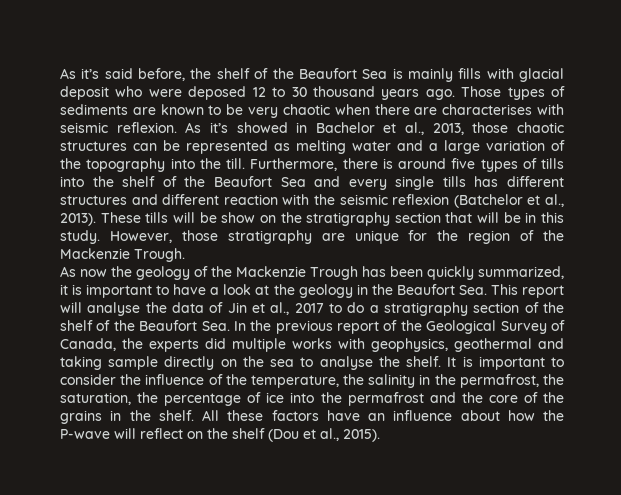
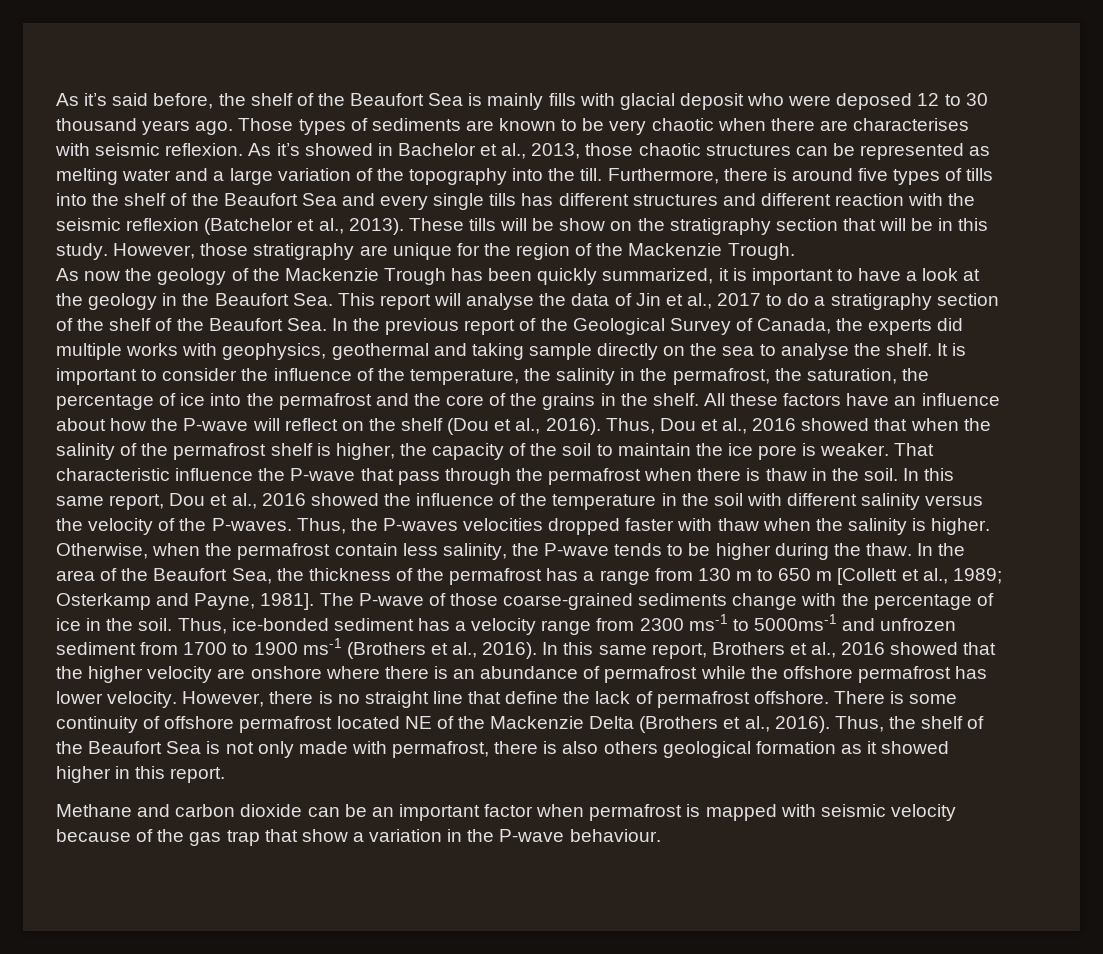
[343,429,380,442] 2015). -> [545,418,991,435] [56,443,935,460] [56,468,955,485] [56,493,984,510] [56,518,991,535] [56,543,966,560] [56,568,1002,585] [56,593,994,610] [56,614,957,635] [56,638,997,659] [56,666,988,683] [56,691,958,708] [56,716,985,733] [56,741,950,758] [56,766,226,783] [56,804,956,821] [56,829,661,846] 2016). Thus, Dou et al., 2016 showed that when the salinity of the permafrost shelf is higher, the capacity of the soil to maintain the ice pore is weaker. That characteristic influence the P-wave that pass through the permafrost when there is thaw in the soil. In this same report, Dou et al., 2016 showed the influence of the temperature in the soil with different salinity versus the velocity of the P-waves. Thus, the P-waves velocities dropped faster with thaw when the salinity is higher. Otherwise, when the permafrost contain less salinity, the P-wave tends to be higher during the thaw. In the area of the Beaufort Sea, the thickness of the permafrost has a range from 130 m to 650 m [Collett et al., 1989; Osterkamp and Payne, 1981]. The P-wave of those coarse-grained sediments change with the percentage of ice in the soil. Thus, ice-bonded sediment has a velocity range from 2300 ms-1 to 5000ms-1 and unfrozen sediment from 1700 to 1900 ms-1 (Brothers et al., 2016). In this same report, Brothers et al., 2016 showed that the higher velocity are onshore where there is an abundance of permafrost while the offshore permafrost has lower velocity. However, there is no straight line that define the lack of permafrost offshore. There is some continuity of offshore permafrost located NE of the Mackenzie Delta (Brothers et al., 2016). Thus, the shelf of the Beaufort Sea is not only made with permafrost, there is also others geological formation as it showed higher in this report. // Methane and carbon dioxide can be an important factor when permafrost is mapped with seismic velocity because of the gas trap that show a variation in the P-wave behaviour.

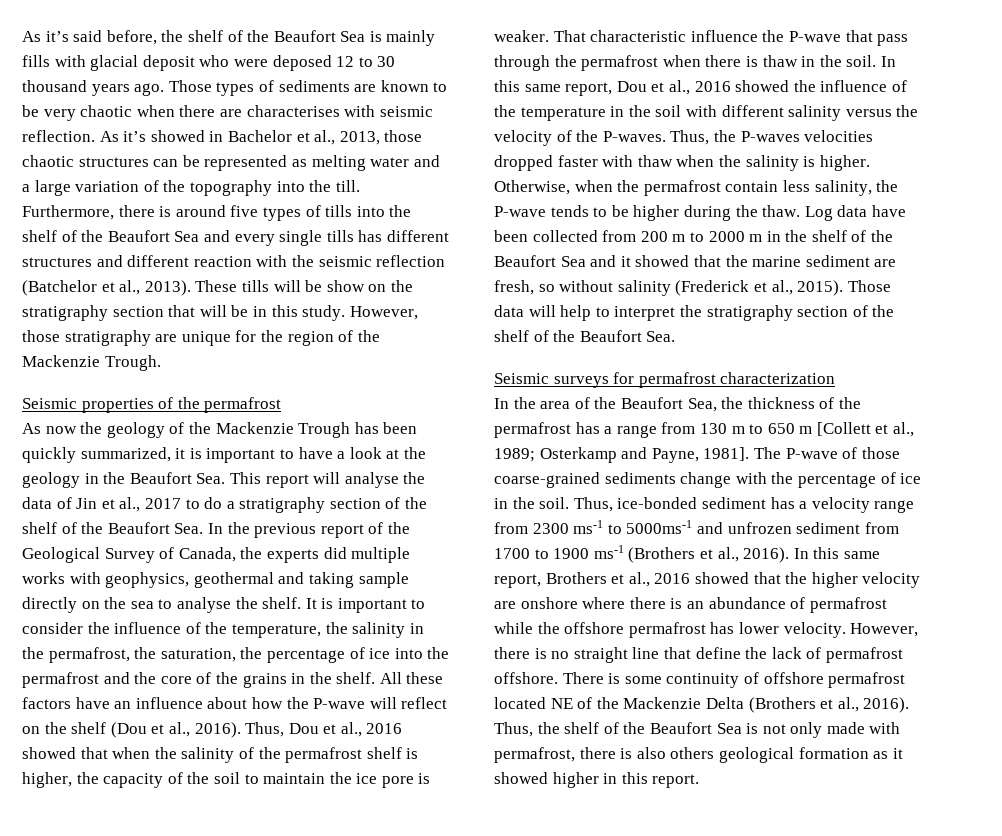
[165,143,244,156] reflexion. -> [22,130,95,142] reflection.
[126,218,200,231] reflexion -> [376,255,446,267] reflection
(795, 251) none -> [22,397,282,413] // Seismic properties of the permafrost
(912, 549) none -> [804,205,906,221] [494,230,894,242] [494,255,897,267] [494,280,891,296] [494,305,895,321] [494,330,676,342] [494,372,836,388] Log data have been collected from 200 m to 2000 m in the shelf of the Beaufort Sea and it showed that the marine sediment are fresh, so without salinity (Frederick et al., 2015). Those data will help to interpret the stratigraphy section of the shelf of the Beaufort Sea. // Seismic surveys for permafrost characterization //
[56,804,956,821] [56,829,661,846] // Methane and carbon dioxide can be an important factor when permafrost is mapped with seismic velocity because of the gas trap that show a variation in the P-wave behaviour. -> (700, 781) none

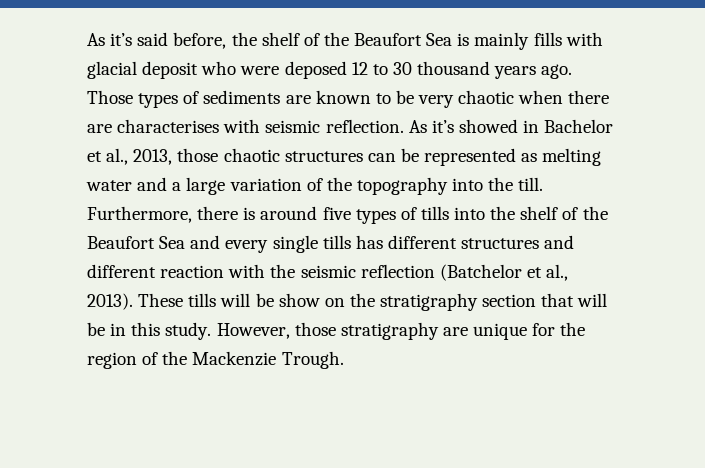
[22,397,282,413] [22,422,418,438] [22,447,426,463] [22,472,426,488] [22,497,428,513] [22,522,410,538] [22,547,411,563] [22,572,409,588] [22,597,426,613] [22,622,424,638] [22,647,450,663] [22,672,444,688] [22,697,448,709] [22,722,403,738] [22,747,419,763] [22,772,431,788] [494,30,909,46] [494,55,896,71] [494,80,907,96] [494,105,919,121] [494,130,874,146] [494,155,870,171] [494,180,899,196] [494,205,906,221] [494,230,894,242] [494,255,897,267] [494,280,891,296] [494,305,895,321] [494,330,676,342] [494,372,836,388] [494,397,861,412] [494,422,915,438] [494,447,900,463] [494,472,922,488] [494,497,915,513] [494,520,899,534] [494,545,880,563] [494,572,921,588] [494,597,887,613] [494,622,919,638] [494,647,903,663] [494,672,906,688] [494,697,910,713] [494,722,901,738] [494,747,903,763] [494,772,700,788] // Seismic properties of the permafrost // As now the geology of the Mackenzie Trough has been quickly summarized, it is important to have a look at the geology in the Beaufort Sea. This report will analyse the data of Jin et al., 2017 to do a stratigraphy section of the shelf of the Beaufort Sea. In the previous report of the Geological Survey of Canada, the experts did multiple works with geophysics, geothermal and taking sample directly on the sea to analyse the shelf. It is important to consider the influence of the temperature, the salinity in the permafrost, the saturation, the percentage of ice into the permafrost and the core of the grains in the shelf. All these factors have an influence about how the P-wave will reflect on the shelf (Dou et al., 2016). Thus, Dou et al., 2016 showed that when the salinity of the permafrost shelf is higher, the capacity of the soil to maintain the ice pore is weaker. That characteristic influence the P-wave that pass through the permafrost when there is thaw in the soil. In this same report, Dou et al., 2016 showed the influence of the temperature in the soil with different salinity versus the velocity of the P-waves. Thus, the P-waves velocities dropped faster with thaw when the salinity is higher. Otherwise, when the permafrost contain less salinity, the P-wave tends to be higher during the thaw. Log data have been collected from 200 m to 2000 m in the shelf of the Beaufort Sea and it showed that the marine sediment are fresh, so without salinity (Frederick et al., 2015). Those data will help to interpret the stratigraphy section of the shelf of the Beaufort Sea. // Seismic surveys for permafrost characterization // In the area of the Beaufort Sea, the thickness of the permafrost has a range from 130 m to 650 m [Collett et al., 1989; Osterkamp and Payne, 1981]. The P-wave of those coarse-grained sediments change with the percentage of ice in the soil. Thus, ice-bonded sediment has a velocity range from 2300 ms-1 to 5000ms-1 and unfrozen sediment from 1700 to 1900 ms-1 (Brothers et al., 2016). In this same report, Brothers et al., 2016 showed that the higher velocity are onshore where there is an abundance of permafrost while the offshore permafrost has lower velocity. However, there is no straight line that define the lack of permafrost offshore. There is some continuity of offshore permafrost located NE of the Mackenzie Delta (Brothers et al., 2016). Thus, the shelf of the Beaufort Sea is not only made with permafrost, there is also others geological formation as it showed higher in this report. -> (344, 360) none

